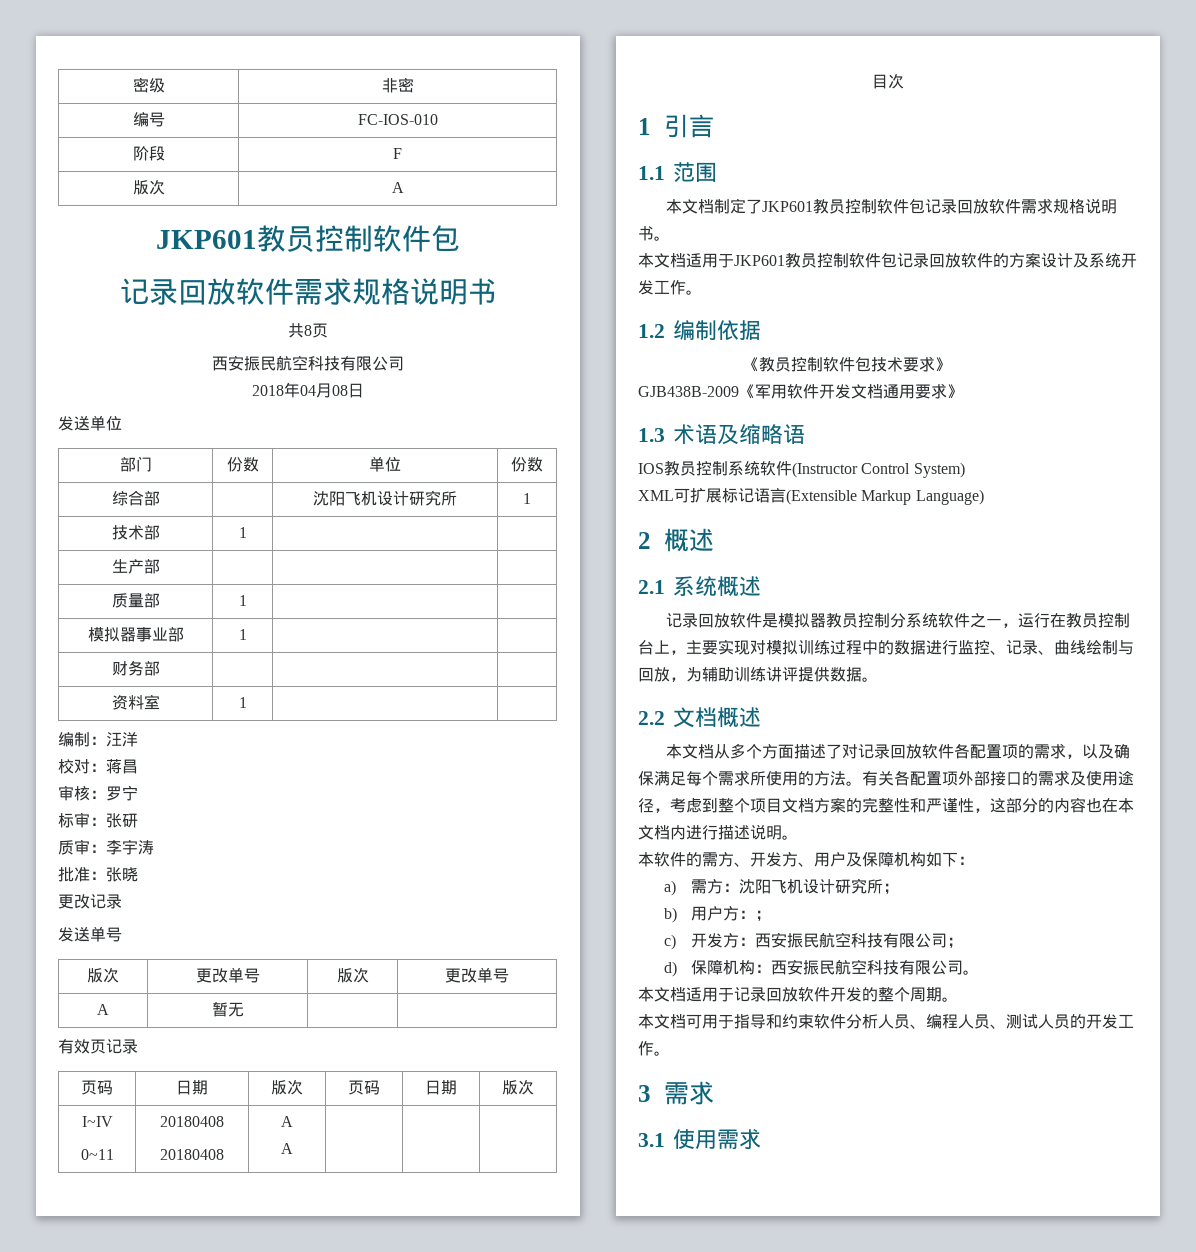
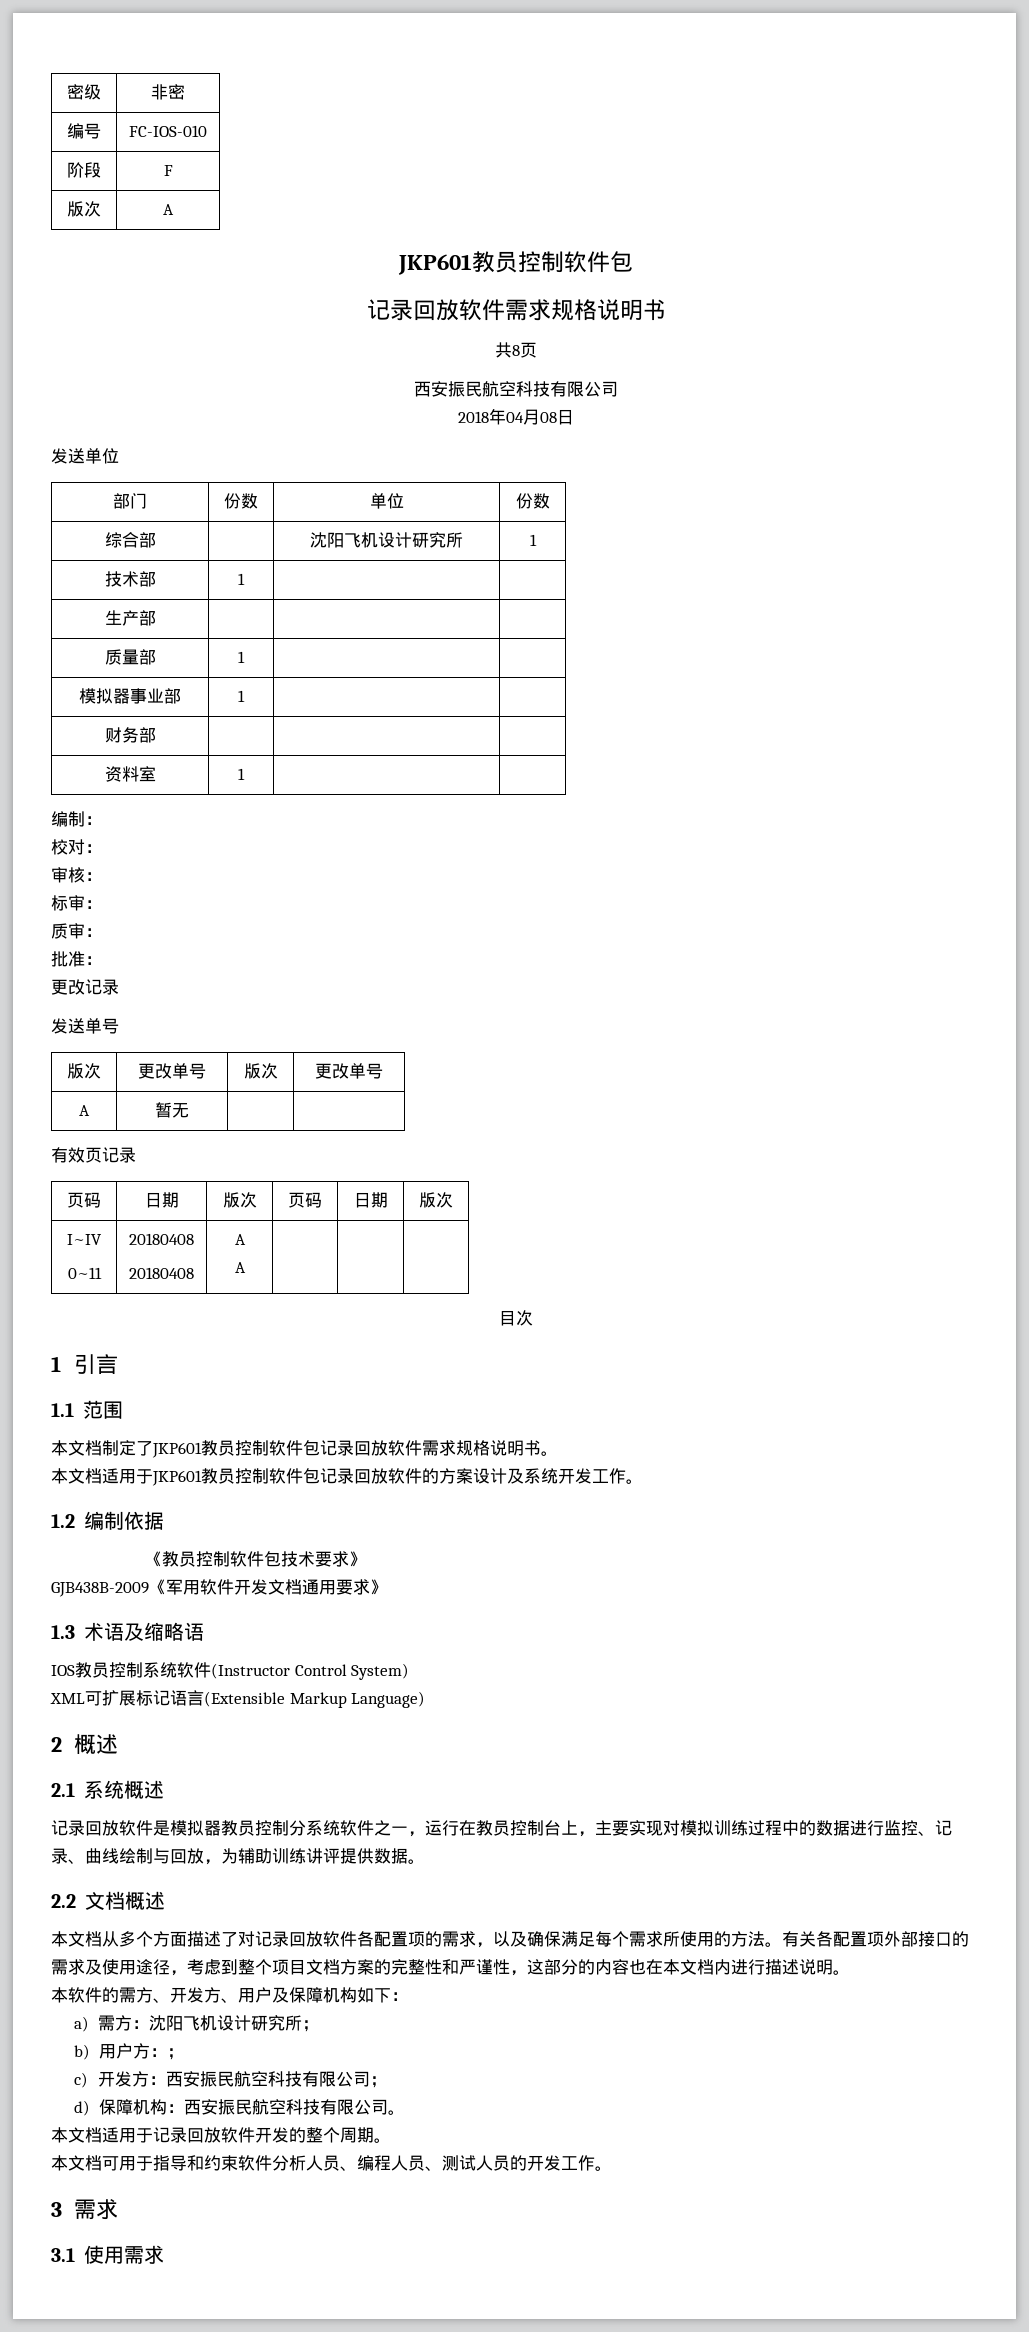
[106,732,138,747] 汪洋 -> (102, 820) none
[106,759,138,774] 蒋昌 -> (102, 848) none
[106,785,138,801] 罗宁 -> (102, 876) none
[106,813,138,828] 张研 -> (102, 904) none
[106,839,154,855] 李宇涛 -> (102, 932) none
[106,867,138,882] 张晓 -> (102, 960) none

